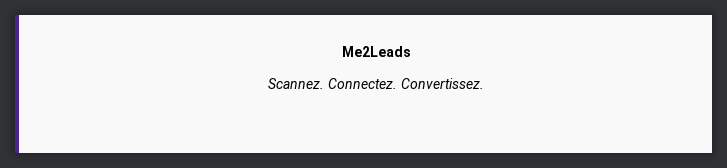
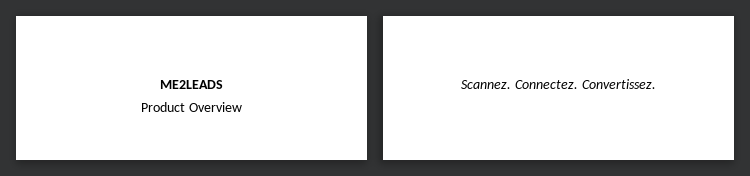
[341,46,411,57] Me2Leads -> [160,80,223,89] [141,102,242,112] ME2LEADS // Product Overview

